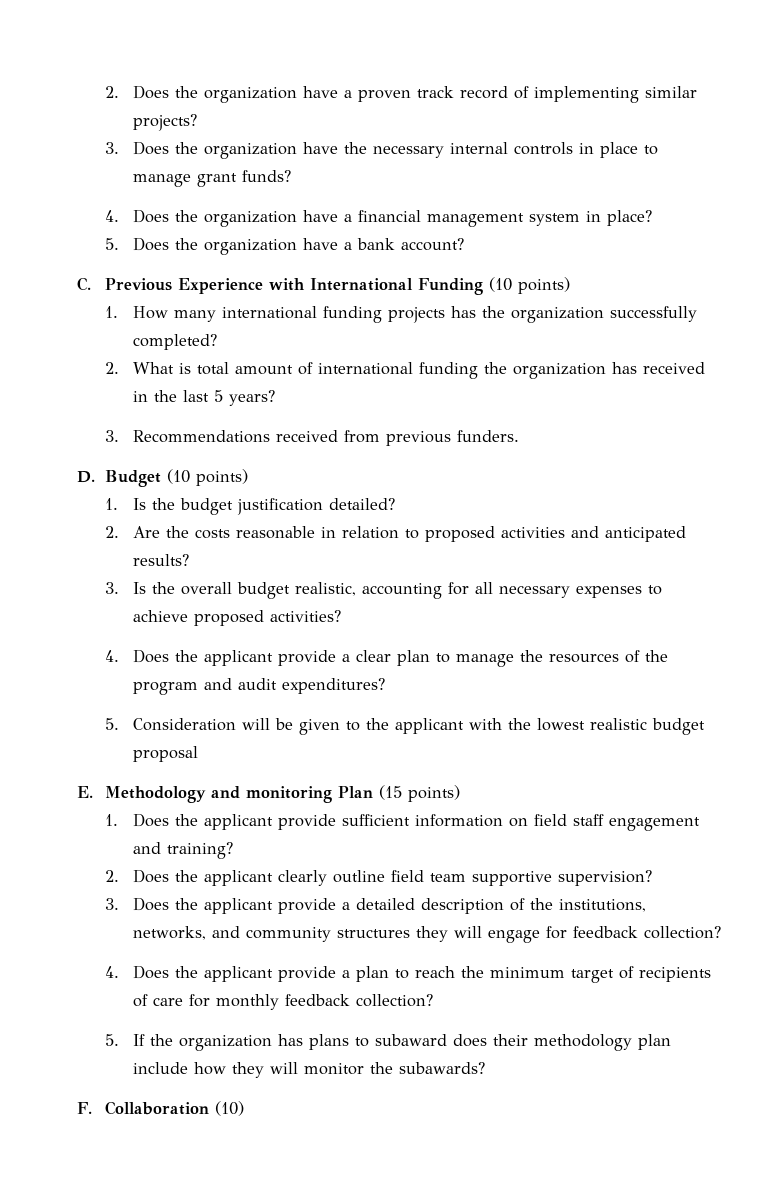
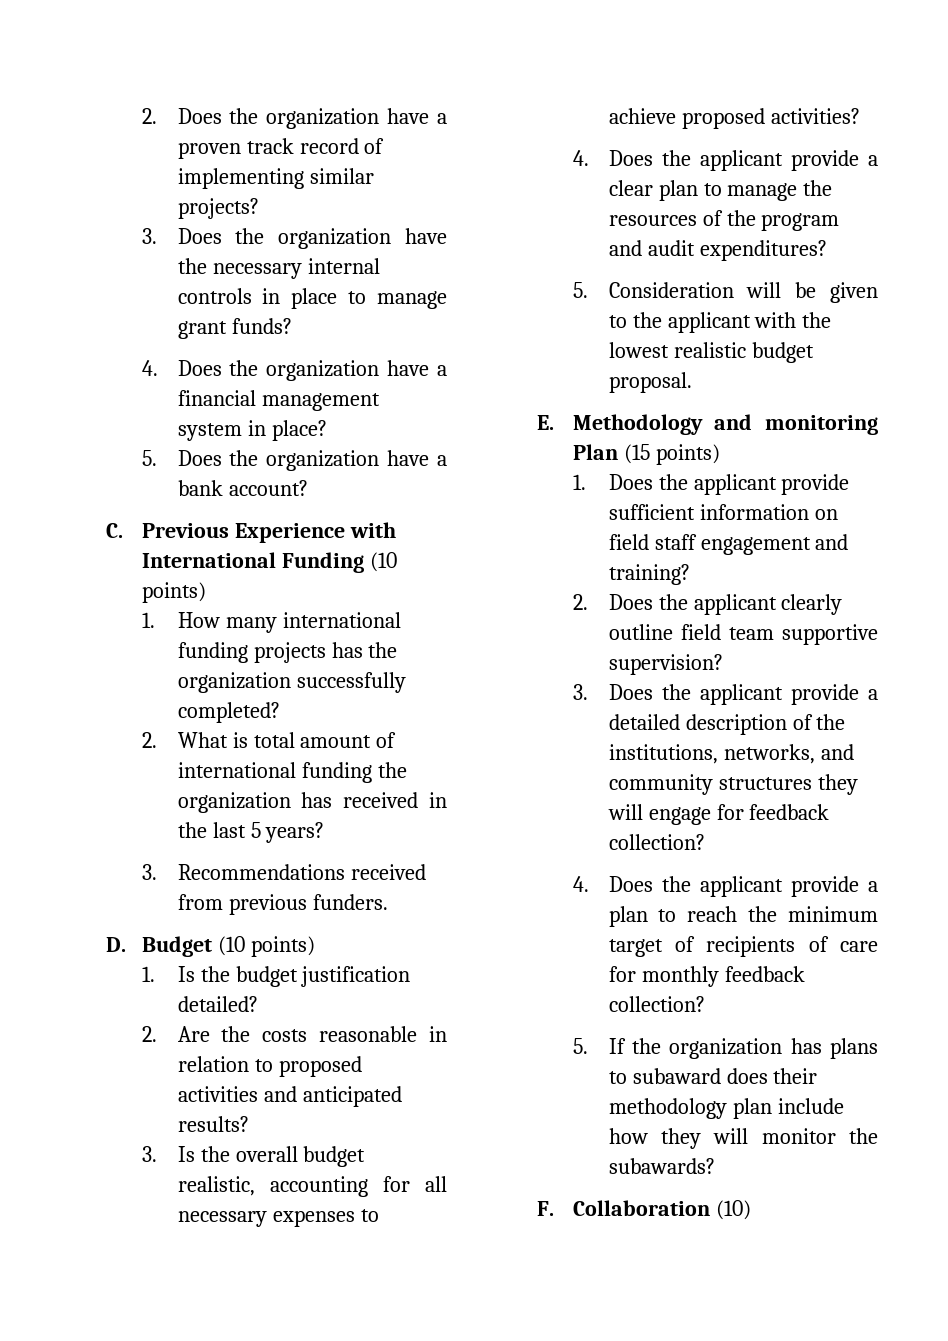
[133,746,199,762] proposal -> [608,372,692,393] proposal.

